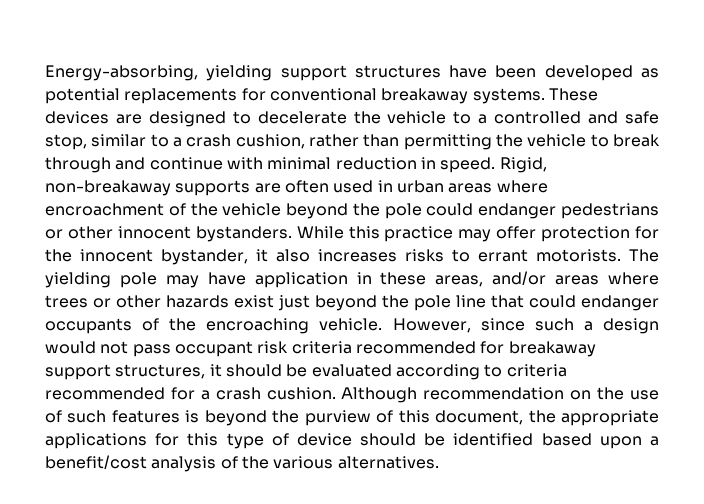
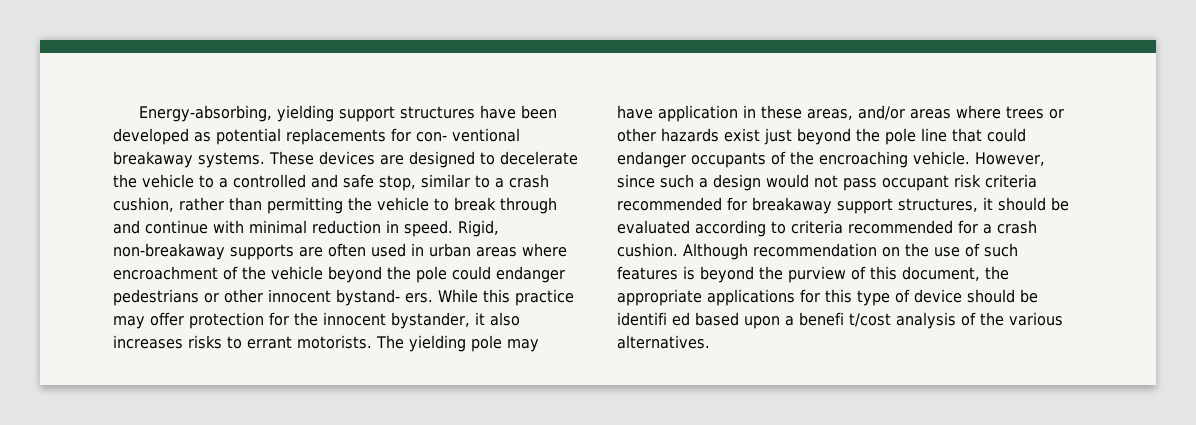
[269,88,377,101] conventional -> [416,128,520,142] con- ventional
[195,226,292,242] bystanders. -> [336,289,433,306] bystand- ers.
[453,433,534,446] identified -> [617,312,690,326] identifi ed
[45,455,147,469] benefit/cost -> [799,312,891,327] benefi t/cost

